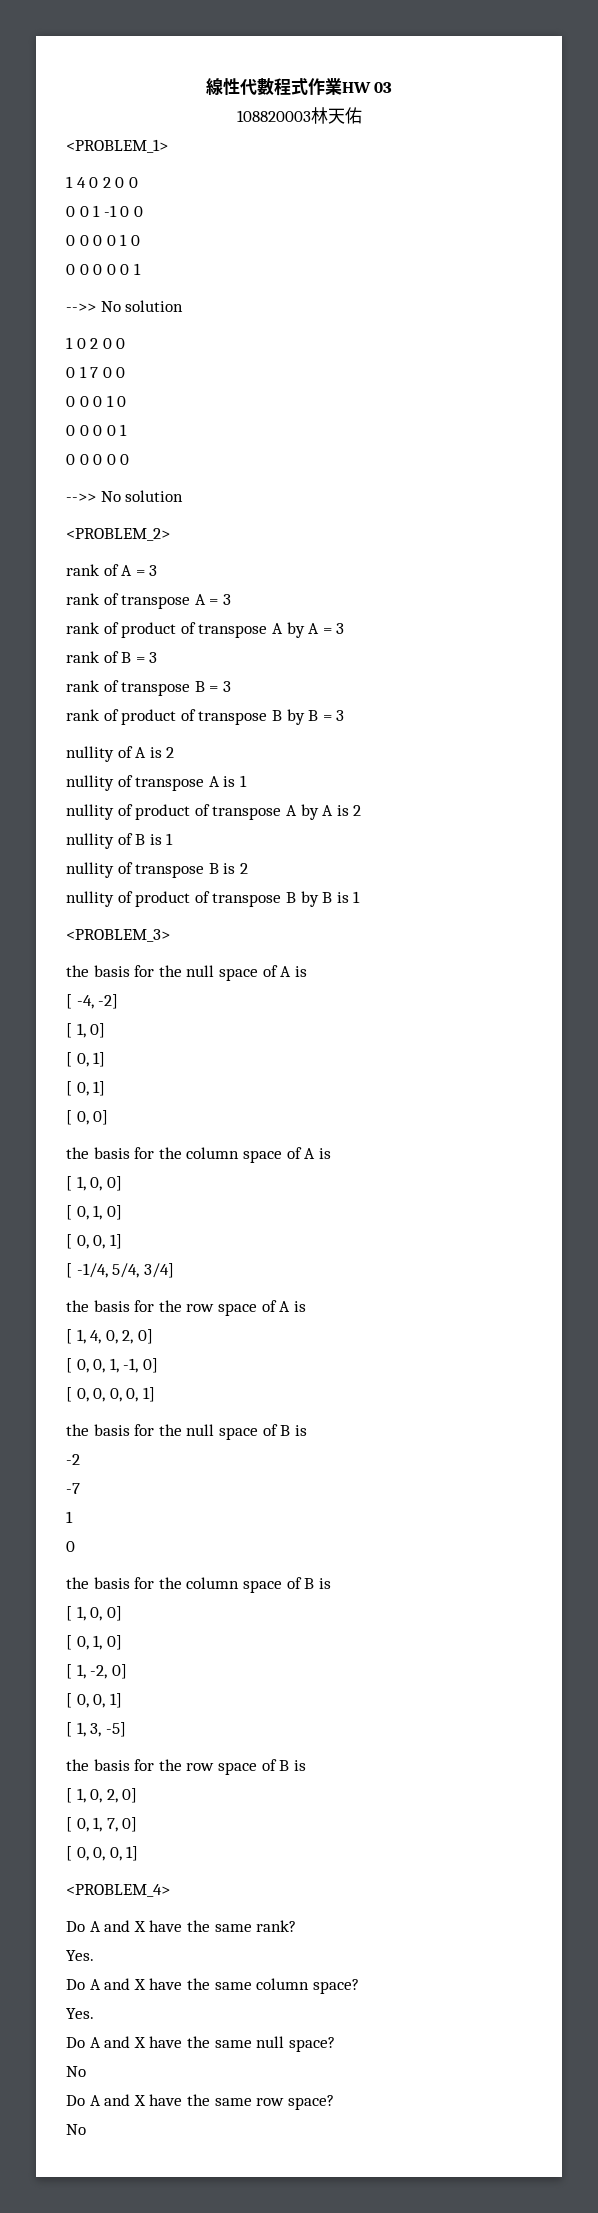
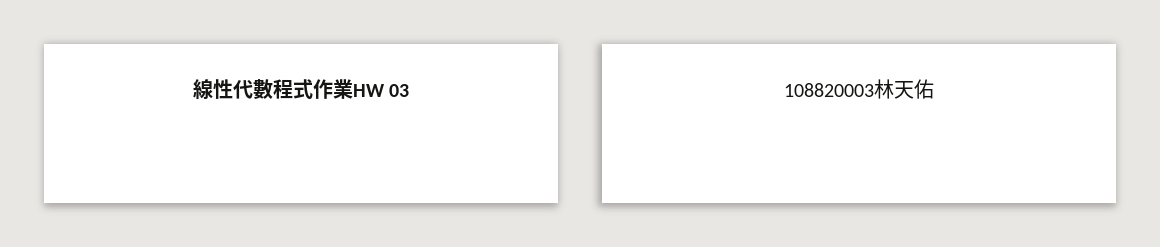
[66,139,168,153] [66,176,138,188] [66,205,143,217] [66,234,140,246] [66,263,141,275] [66,300,184,312] [66,337,126,349] [66,366,126,378] [66,395,127,407] [66,424,128,436] [66,454,130,465] [66,490,184,502] [66,528,170,541] [66,564,158,576] [66,593,231,609] [66,622,345,638] [66,651,158,663] [66,680,231,696] [66,709,345,725] [66,746,175,762] [66,775,247,791] [66,804,362,820] [66,833,174,849] [66,862,248,878] [66,891,361,907] [66,929,170,942] [66,965,307,981] [66,994,119,1009] [66,1023,106,1038] [66,1052,106,1067] [66,1081,106,1096] [66,1110,109,1125] [66,1147,331,1163] [66,1176,122,1191] [66,1205,122,1220] [66,1234,122,1249] [66,1263,174,1278] [66,1300,306,1316] [66,1329,153,1344] [66,1358,158,1373] [66,1387,155,1402] [66,1424,307,1440] [66,1454,80,1465] [66,1483,80,1494] [66,1511,73,1523] [66,1541,75,1552] [66,1577,331,1593] [66,1606,122,1621] [66,1635,122,1650] [66,1664,127,1679] [66,1693,122,1708] [66,1722,126,1737] [66,1759,306,1775] [66,1788,138,1803] [66,1817,138,1832] [66,1846,139,1861] [66,1884,170,1897] [66,1920,297,1932] [66,1950,94,1961] [66,1978,359,1994] [66,2008,94,2019] [66,2036,335,2052] [66,2066,86,2077] [66,2094,334,2110] [66,2124,86,2135] // <PROBLEM_1> // 1 4 0 2 0 0 // 0 0 1 -1 0 0 // 0 0 0 0 1 0 // 0 0 0 0 0 1 // -->> No solution // 1 0 2 0 0 // 0 1 7 0 0 // 0 0 0 1 0 // 0 0 0 0 1 // 0 0 0 0 0 // -->> No solution // <PROBLEM_2> // rank of A = 3 // rank of transpose A = 3 // rank of product of transpose A by A = 3 // rank of B = 3 // rank of transpose B = 3 // rank of product of transpose B by B = 3 // nullity of A is 2 // nullity of transpose A is 1 // nullity of product of transpose A by A is 2 // nullity of B is 1 // nullity of transpose B is 2 // nullity of product of transpose B by B is 1 // <PROBLEM_3> // the basis for the null space of A is // [ -4, -2] // [ 1, 0] // [ 0, 1] // [ 0, 1] // [ 0, 0] // the basis for the column space of A is // [ 1, 0, 0] // [ 0, 1, 0] // [ 0, 0, 1] // [ -1/4, 5/4, 3/4] // the basis for the row space of A is // [ 1, 4, 0, 2, 0] // [ 0, 0, 1, -1, 0] // [ 0, 0, 0, 0, 1] // the basis for the null space of B is // -2 // -7 // 1 // 0 // the basis for the column space of B is // [ 1, 0, 0] // [ 0, 1, 0] // [ 1, -2, 0] // [ 0, 0, 1] // [ 1, 3, -5] // the basis for the row space of B is // [ 1, 0, 2, 0] // [ 0, 1, 7, 0] // [ 0, 0, 0, 1] // <PROBLEM_4> // Do A and X have the same rank? // Yes. // Do A and X have the same column space? // Yes. // Do A and X have the same null space? // No // Do A and X have the same row space? // No -> (934, 89) none

